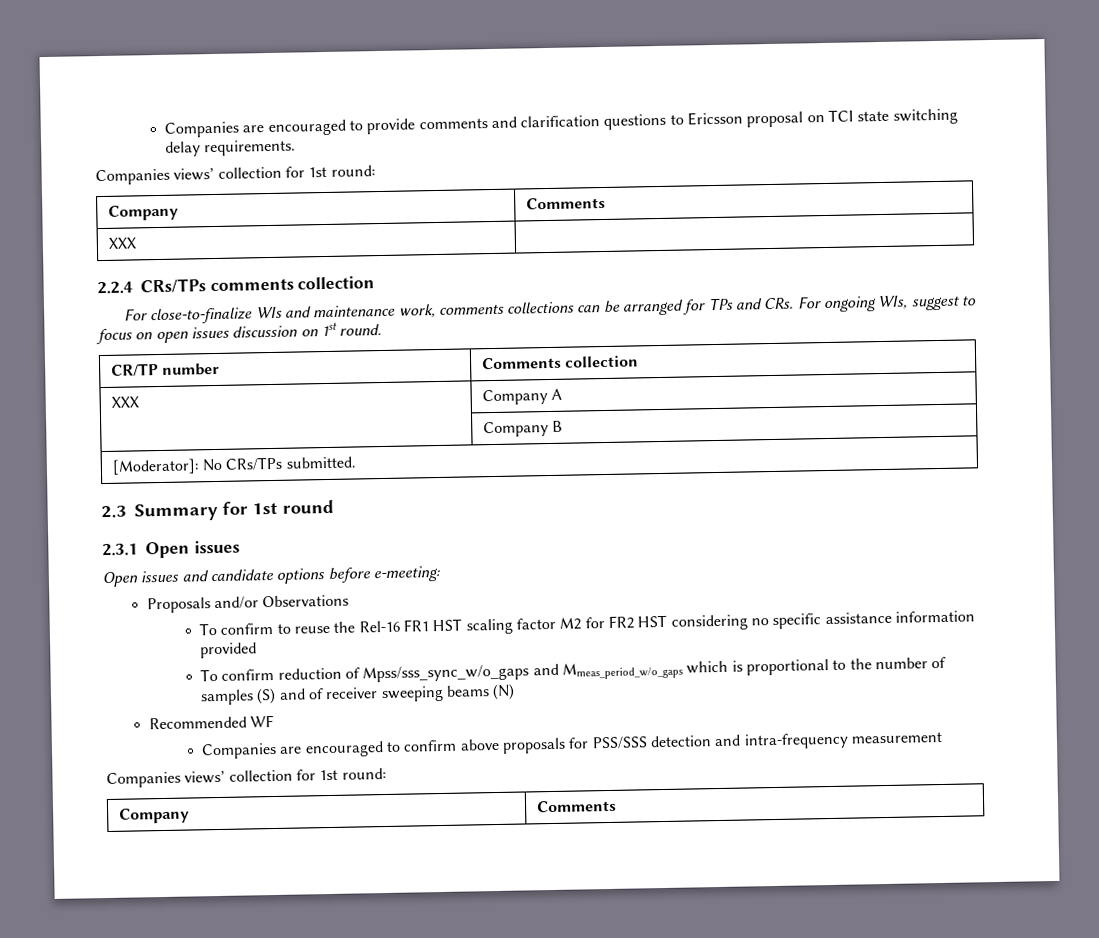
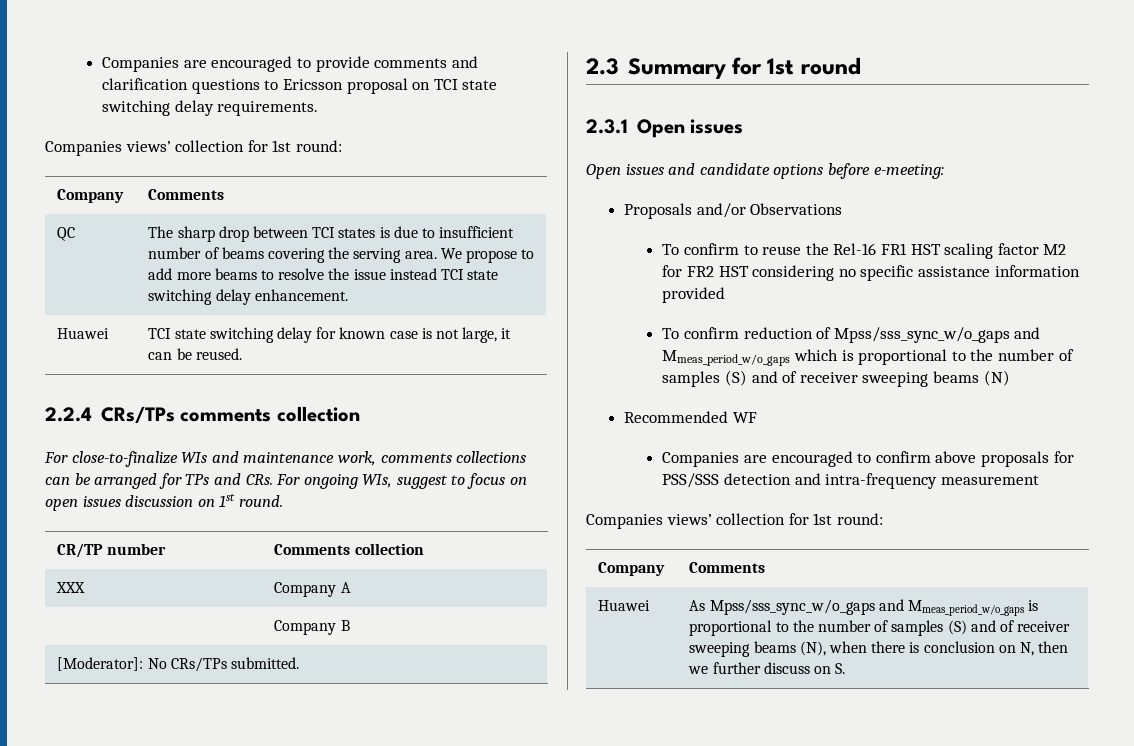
[107,237,137,249] XXX | -> [57,227,76,241] [148,226,515,242] [148,247,535,263] [148,268,499,280] [148,289,348,305] [57,328,110,339] [148,327,512,343] [148,348,242,360] QC | The sharp drop between TCI states is due to insufficient number of beams covering the serving area. We propose to add more beams to resolve the issue instead TCI state switching delay enhancement. // Huawei | TCI state switching delay for known case is not large, it can be reused.
(617, 806) none -> [598,600,651,611] [689,599,1039,616] [689,620,1071,636] [689,641,1069,657] [688,662,846,674] // Huawei | As Mpss/sss_sync_w/o_gaps and Mmeas_period_w/o_gaps is proportional to the number of samples (S) and of receiver sweeping beams (N), when there is conclusion on N, then we further discuss on S.

